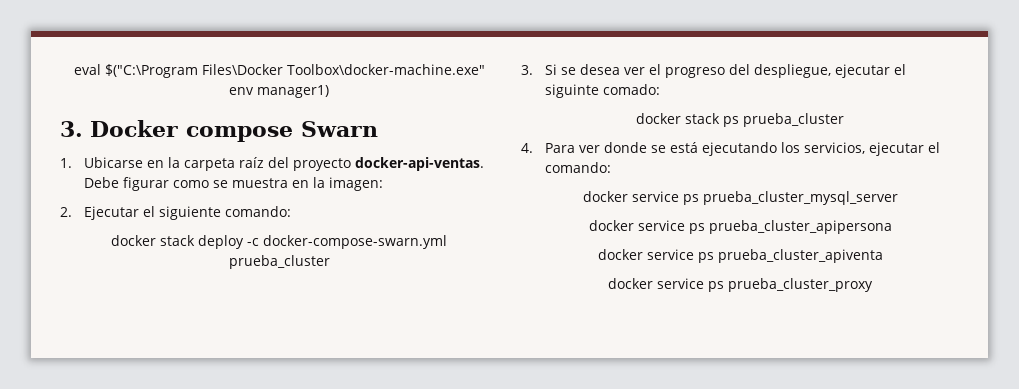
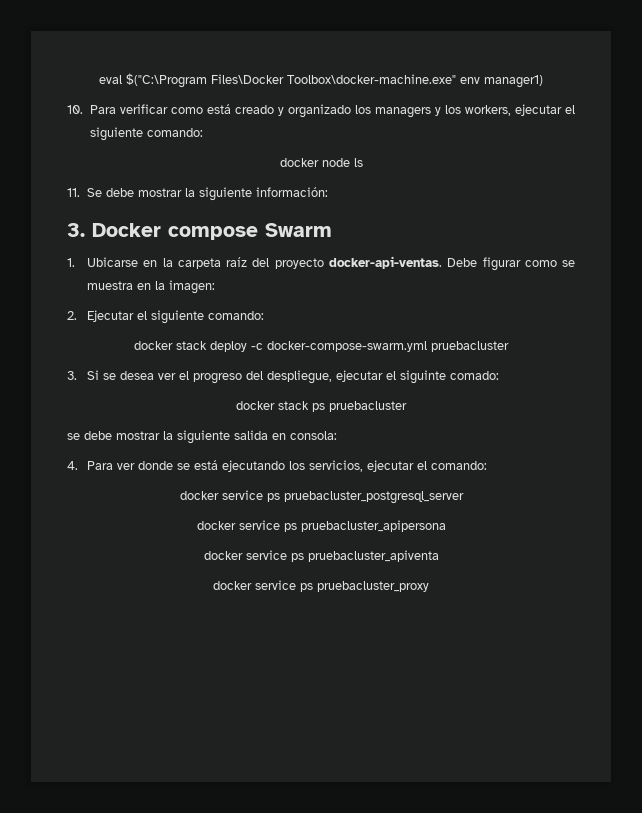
(329, 91) none -> [67,104,576,118] [89,127,203,141] [279,158,363,167] [67,187,329,201] // 10. Para verificar como está creado y organizado los managers y los workers, ejecutar el siguiente comando: // docker node ls // 11. Se debe mostrar la siguiente información:
[301,121,378,137] Swarn -> [264,223,332,237] Swarm
[263,235,447,249] [228,255,330,269] docker-compose-swarn.yml prueba_cluster -> [267,341,509,352] docker-compose-swarm.yml pruebacluster
[743,113,844,127] prueba_cluster -> [329,401,407,412] [67,430,337,444] pruebacluster // se debe mostrar la siguiente salida en consola:
[702,191,898,205] [588,220,892,234] [597,249,883,263] [608,278,873,292] prueba_cluster_mysql_server // docker service ps prueba_cluster_apipersona // docker service ps prueba_cluster_apiventa // docker service ps prueba_cluster_proxy -> [283,491,464,504] [196,520,446,532] [203,550,439,562] [213,580,429,592] pruebacluster_postgresql_server // docker service ps pruebacluster_apipersona // docker service ps pruebacluster_apiventa // docker service ps pruebacluster_proxy

